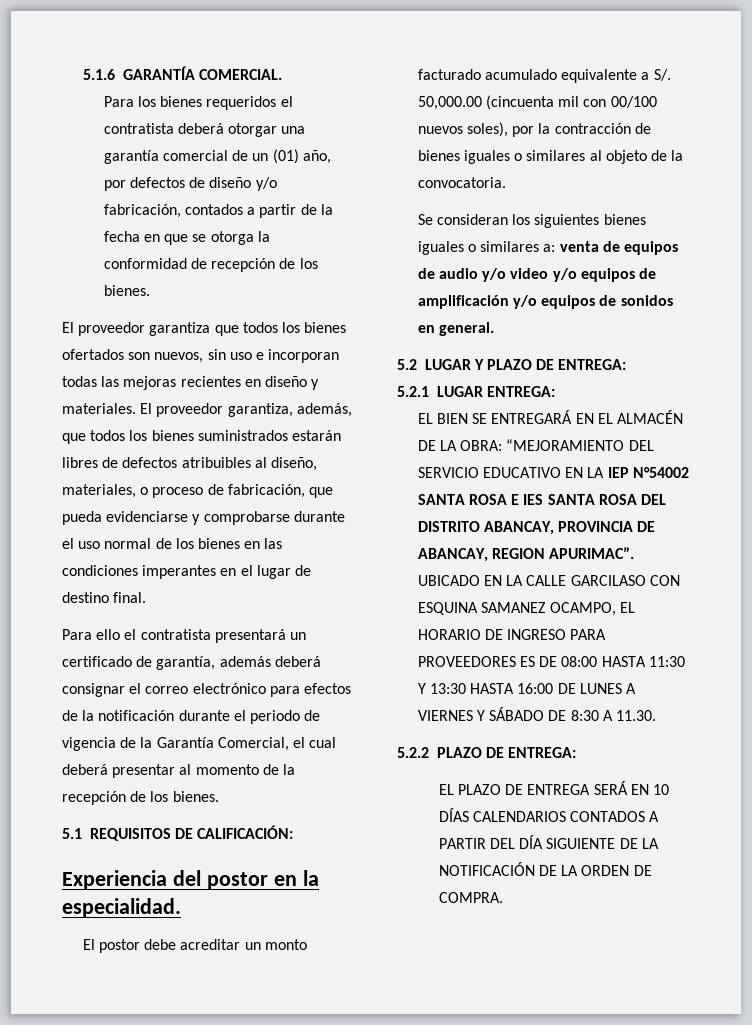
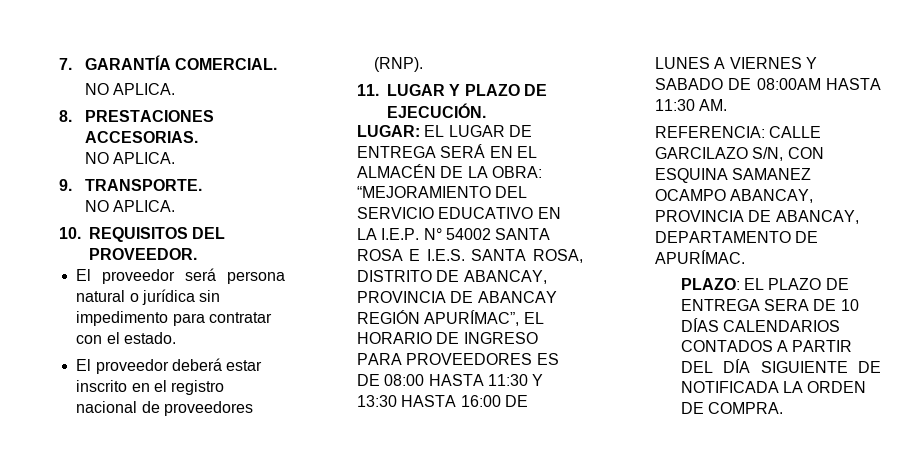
[82,69,115,80] 5.1.6 -> [58,58,72,70] 7.
[103,96,293,110] [103,123,306,137] [103,149,331,164] [103,177,277,191] [103,204,333,218] [103,231,270,245] [103,258,318,272] [103,285,150,296] [62,322,347,336] [62,349,340,363] [62,376,320,390] [62,403,352,417] [62,430,341,444] [62,457,317,471] [62,484,333,498] [62,511,345,525] [62,538,283,549] [62,565,311,579] [62,592,147,603] [62,629,306,643] [62,656,321,670] [62,683,351,697] [62,710,321,724] [62,737,337,751] [62,764,295,778] [62,791,219,805] [62,825,294,841] [62,870,319,889] [62,898,181,917] [82,939,307,953] [417,69,671,83] [417,95,657,110] [417,122,651,137] [417,150,684,164] [417,177,506,188] [417,214,646,228] [417,241,678,255] [417,268,656,282] [417,295,673,309] [417,322,495,336] [397,359,627,370] [397,386,555,397] [417,410,573,424] Para los bienes requeridos el contratista deberá otorgar una garantía comercial de un (01) año, por defectos de diseño y/o fabricación, contados a partir de la fecha en que se otorga la conformidad de recepción de los bienes. // El proveedor garantiza que todos los bienes ofertados son nuevos, sin uso e incorporan todas las mejoras recientes en diseño y materiales. El proveedor garantiza, además, que todos los bienes suministrados estarán libres de defectos atribuibles al diseño, materiales, o proceso de fabricación, que pueda evidenciarse y comprobarse durante el uso normal de los bienes en las condiciones imperantes en el lugar de destino final. // Para ello el contratista presentará un certificado de garantía, además deberá consignar el correo electrónico para efectos de la notificación durante el periodo de vigencia de la Garantía Comercial, el cual deberá presentar al momento de la recepción de los bienes. // 5.1 REQUISITOS DE CALIFICACIÓN: // Experiencia del postor en la especialidad. // El postor debe acreditar un monto facturado acumulado equivalente a S/. 50,000.00 (cincuenta mil con 00/100 nuevos soles), por la contracción de bienes iguales o similares al objeto de la convocatoria. // Se consideran los siguientes bienes iguales o similares a: venta de equipos de audio y/o video y/o equipos de amplificación y/o equipos de sonidos en general. // 5.2 LUGAR Y PLAZO DE ENTREGA: // 5.2.1 LUGAR ENTREGA: // EL BIEN SE ENTREGARÁ -> [84,83,176,95] [58,110,214,122] [84,131,198,143] [84,152,176,164] [58,179,202,191] [84,200,176,212] [58,227,226,242] [88,248,197,260] [76,268,285,284] [76,289,221,305] [76,311,273,326] [76,332,177,344] [76,358,263,374] [76,380,225,395] [76,401,254,416] [374,57,424,72] [356,84,547,96] [386,103,486,118] [356,125,532,137] [356,144,486,158] NO APLICA. // 8. PRESTACIONES ACCESORIAS. // NO APLICA. // 9. TRANSPORTE. // NO APLICA. // 10. REQUISITOS DEL PROVEEDOR. // El proveedor será persona natural o jurídica sin impedimento para contratar con el estado. // El proveedor deberá estar inscrito en el registro nacional de proveedores (RNP). // 11. LUGAR Y PLAZO DE EJECUCIÓN. // LUGAR: EL LUGAR DE ENTREGA SERÁ
[607,467,689,478] [417,494,666,505] [417,521,656,535] [417,547,635,562] [417,575,680,586] [417,602,617,616] IEP N°54002 SANTA ROSA E IES SANTA ROSA DEL DISTRITO ABANCAY, PROVINCIA DE ABANCAY, REGION APURIMAC”. UBICADO EN LA CALLE GARCILASO CON ESQUINA SAMANEZ OCAMPO, -> [381,228,551,240] [356,249,583,263] [356,270,547,284] [356,291,557,303] [356,310,520,326] I.E.P. N° 54002 SANTA ROSA E I.E.S. SANTA ROSA, DISTRITO DE ABANCAY, PROVINCIA DE ABANCAY REGIÓN APURÍMAC”,
[489,707,656,721] [397,747,577,758] SÁBADO DE 8:30 A 11.30. // 5.2.2 PLAZO DE ENTREGA: // -> [654,78,881,90] [654,99,728,111] [654,126,822,138] [654,147,824,161] [654,168,812,183] [654,189,814,203] [654,210,859,224] [654,231,819,243] [654,250,745,264] [680,278,740,290] SABADO DE 08:00AM HASTA 11:30 AM. // REFERENCIA: CALLE GARCILAZO S/N, CON ESQUINA SAMANEZ OCAMPO ABANCAY, PROVINCIA DE ABANCAY, DEPARTAMENTO DE APURÍMAC. // PLAZO:
[593,781,649,795] SERÁ EN -> [764,299,837,311] SERA DE
[641,838,659,849] [438,862,557,876] LA NOTIFICACIÓN DE -> [680,381,779,393] NOTIFICADA

